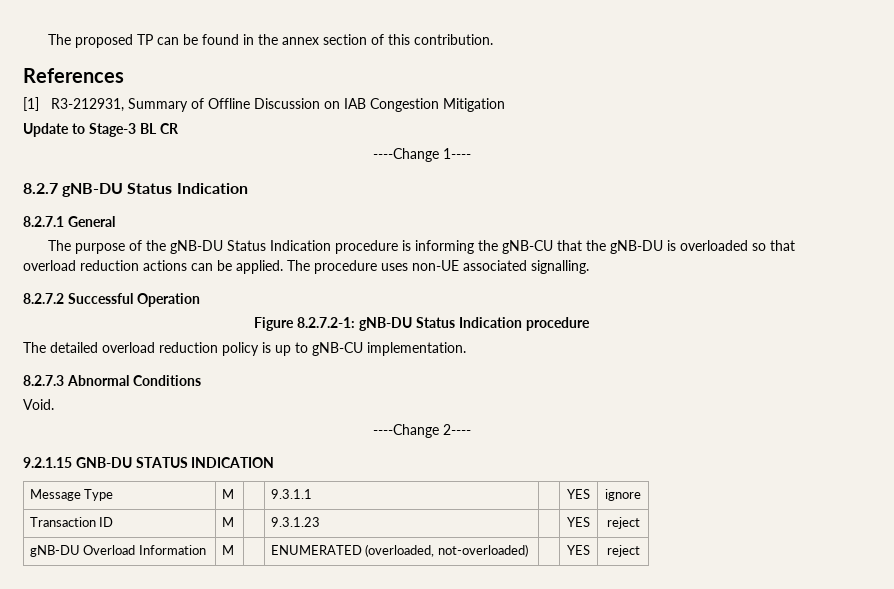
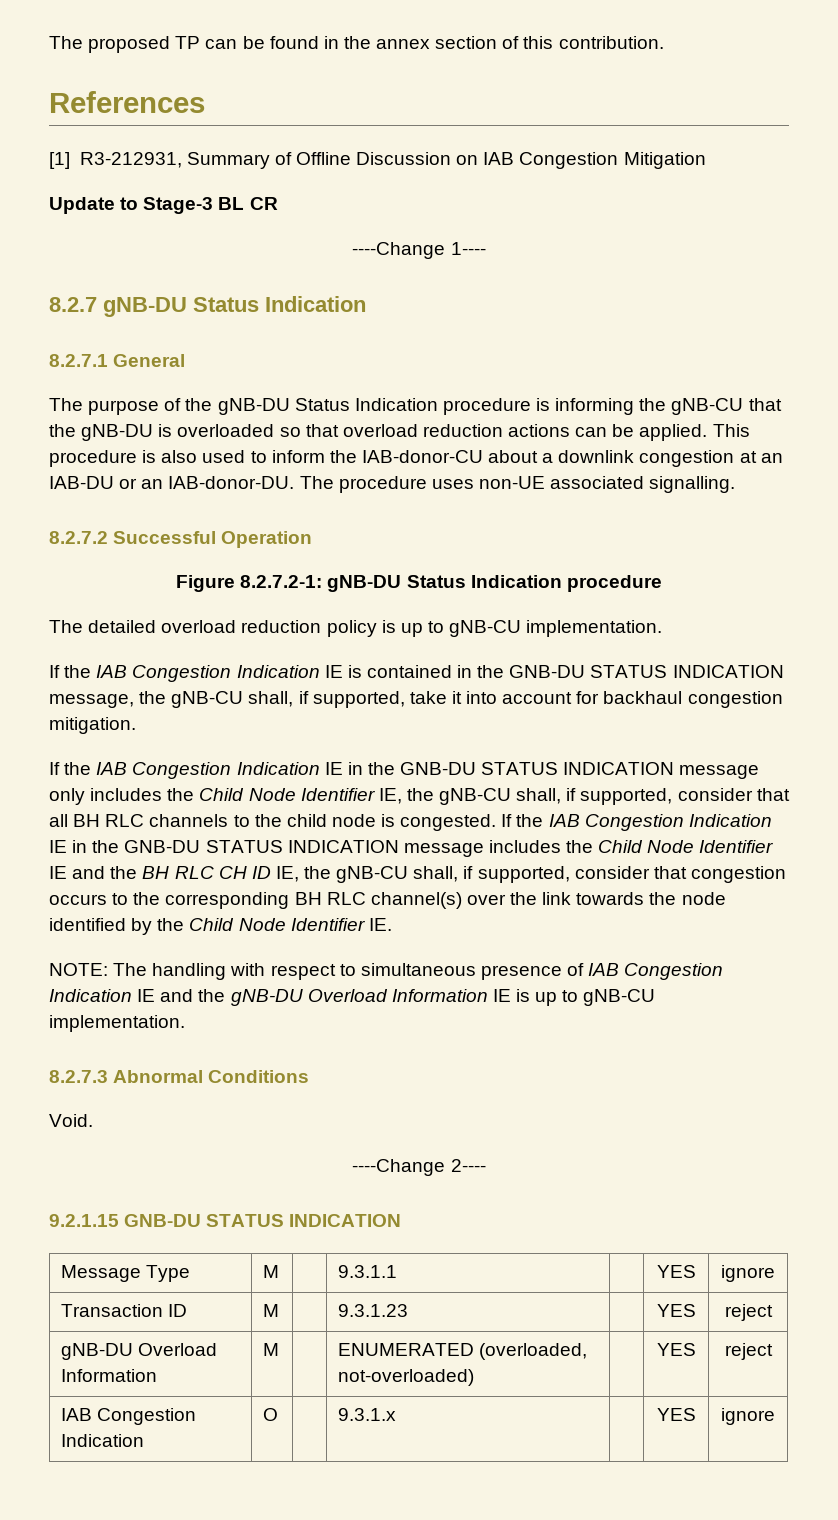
(283, 267) none -> [712,424,750,437] [49,450,783,467] [49,476,295,489] This procedure is also used to inform the IAB-donor-CU about a downlink congestion at an IAB-DU or an IAB-donor-DU.
(466, 349) none -> [49,665,784,682] [49,691,783,708] [49,717,136,734] [49,762,760,779] [49,788,790,805] [49,814,772,831] [49,840,774,857] [49,866,786,883] [49,892,726,909] [49,918,392,935] [49,963,724,980] [49,989,656,1006] [49,1015,185,1032] // If the IAB Congestion Indication IE is contained in the GNB-DU STATUS INDICATION message, the gNB-CU shall, if supported, take it into account for backhaul congestion mitigation. // If the IAB Congestion Indication IE in the GNB-DU STATUS INDICATION message only includes the Child Node Identifier IE, the gNB-CU shall, if supported, consider that all BH RLC channels to the child node is congested. If the IAB Congestion Indication IE in the GNB-DU STATUS INDICATION message includes the Child Node Identifier IE and the BH RLC CH ID IE, the gNB-CU shall, if supported, consider that congestion occurs to the corresponding BH RLC channel(s) over the link towards the node identified by the Child Node Identifier IE. // NOTE: The handling with respect to simultaneous presence of IAB Congestion Indication IE and the gNB-DU Overload Information IE is up to gNB-CU implementation.
(640, 551) none -> [61,1408,197,1425] [61,1434,145,1447] [263,1408,279,1421] [338,1408,397,1421] [656,1408,696,1421] [721,1408,775,1425] // IAB Congestion Indication | O | | 9.3.1.x | | YES | ignore

